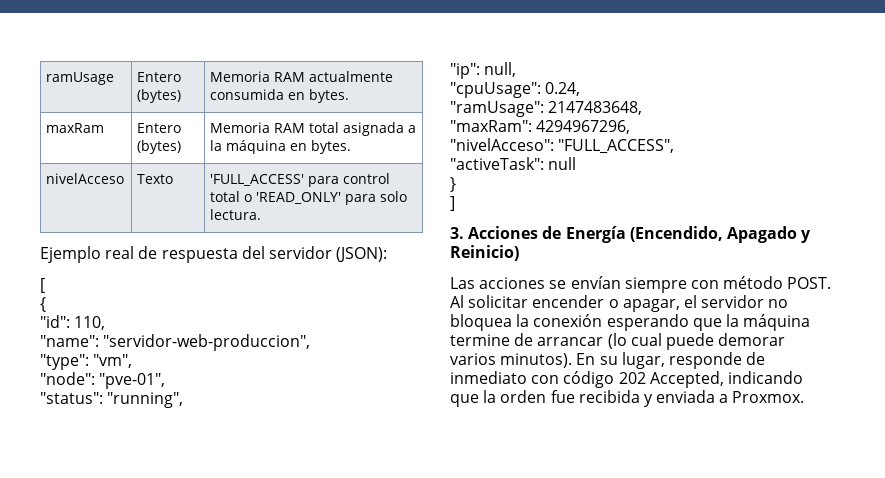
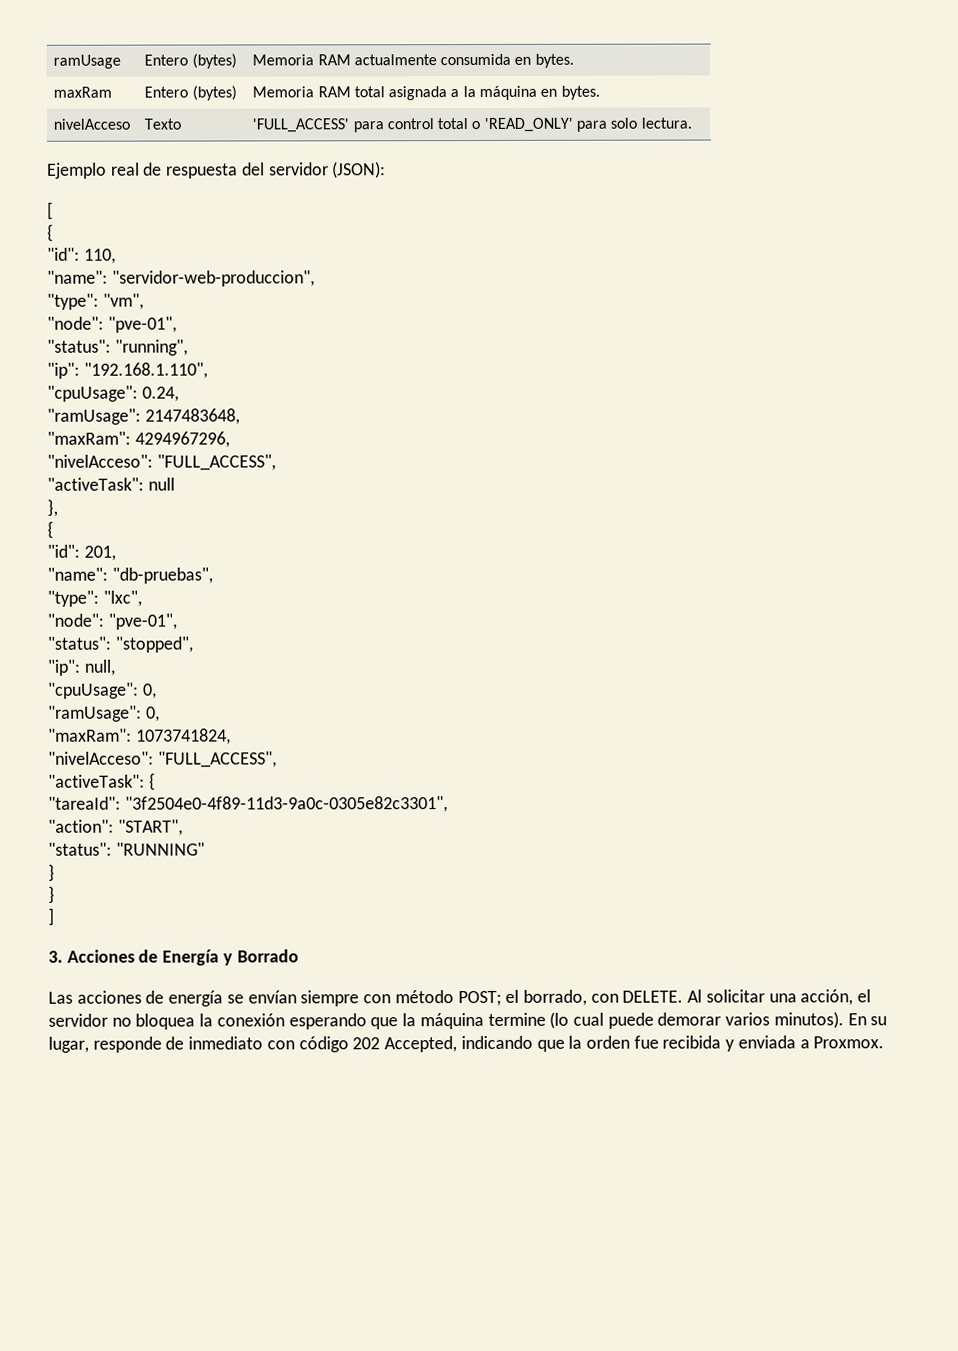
[484,62,517,77] null, -> [83,362,208,379] "192.168.1.110",
(577, 163) none -> [47,498,58,517] [47,520,54,539] [47,544,116,561] [47,567,213,584] [47,590,142,607] [47,613,177,630] [47,636,193,653] [47,659,115,676] [48,682,157,699] [48,705,160,722] [48,728,231,745] [48,751,277,768] [48,772,156,791] [48,796,448,813] [48,819,183,836] [48,842,205,856] [48,863,55,882] // }, // { // "id": 201, // "name": "db-pruebas", // "type": "lxc", // "node": "pve-01", // "status": "stopped", // "ip": null, // "cpuUsage": 0, // "ramUsage": 0, // "maxRam": 1073741824, // "nivelAcceso": "FULL_ACCESS", // "activeTask": { // "tareaId": "3f2504e0-4f89-11d3-9a0c-0305e82c3301", // "action": "START", // "status": "RUNNING" // }
[629,226,812,243] [450,245,519,261] (Encendido, Apagado y Reinicio) -> [222,949,299,966] y Borrado
(546, 283) none -> [145,990,224,1007] de energía
[787,277,832,289] [450,295,680,312] POST. Al solicitar encender o apagar, -> [457,989,854,1007] POST; el borrado, con DELETE. Al solicitar una acción,
[514,333,604,346] de arrancar -> (546, 1019) none

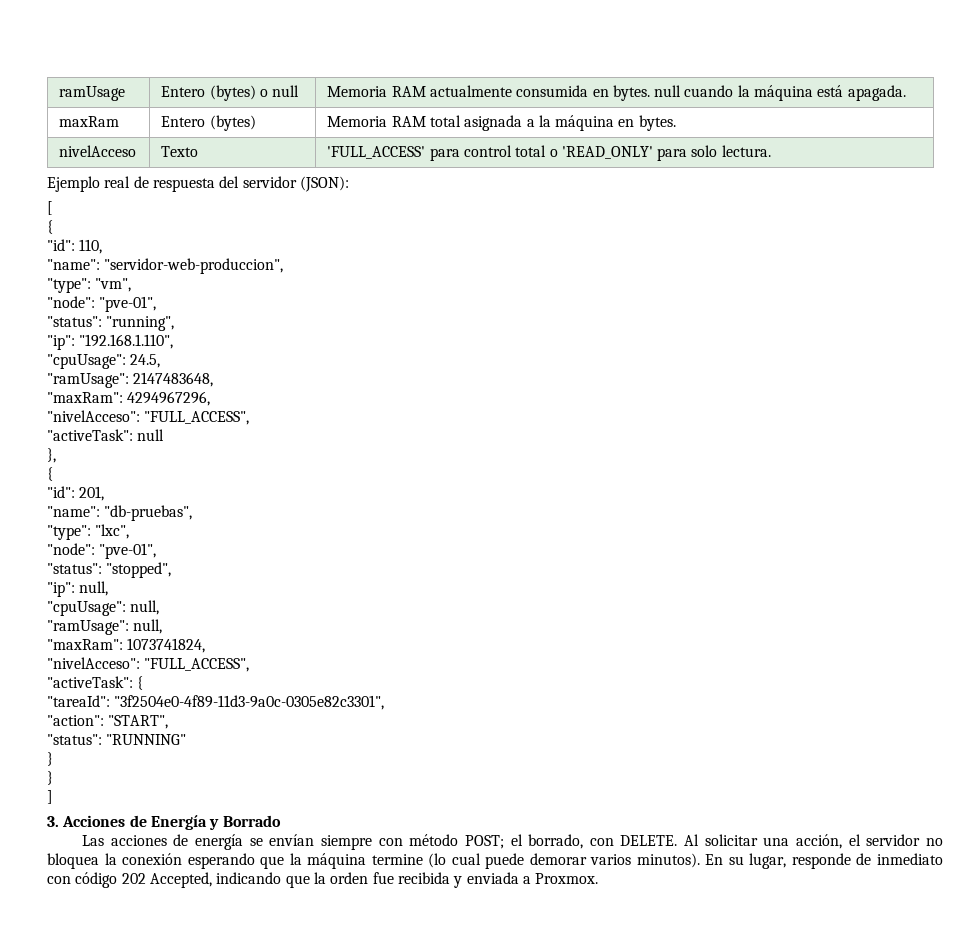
(237, 61) none -> [259,85,300,97] o null
(574, 60) none -> [654,85,906,101] null cuando la máquina está apagada.
[141,386,179,402] 0.24, -> [130,354,161,368] 24.5,
[142,683,157,699] [48,705,160,722] 0, // "ramUsage": 0, -> [130,600,160,615] [47,619,163,635] null, // "ramUsage": null,

